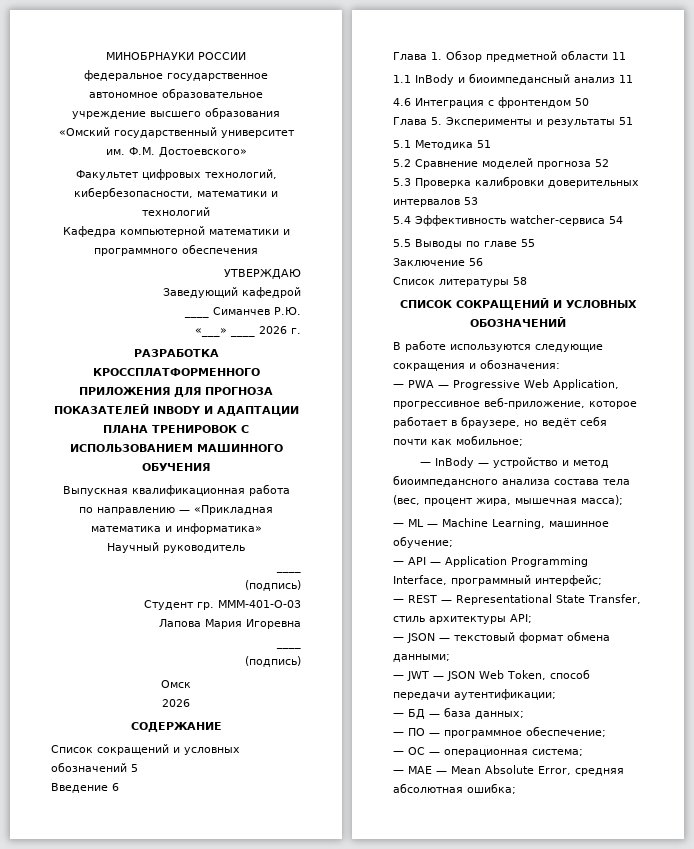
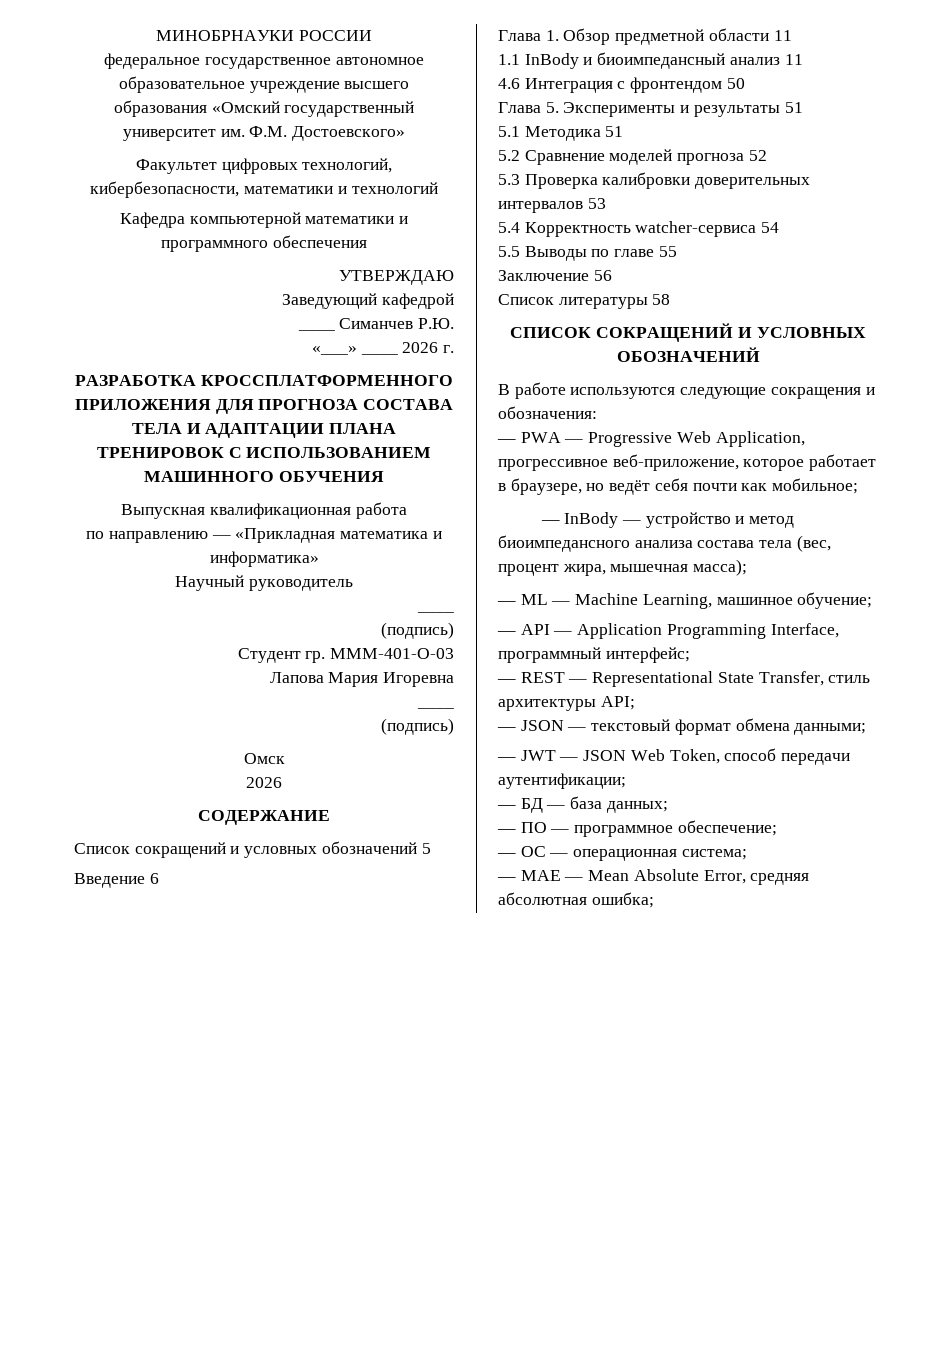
[53,404,201,414] ПОКАЗАТЕЛЕЙ INBODY -> [363,399,454,410] [131,423,182,434] СОСТАВА ТЕЛА
[415,215,506,226] Эффективность -> [524,222,631,237] Корректность

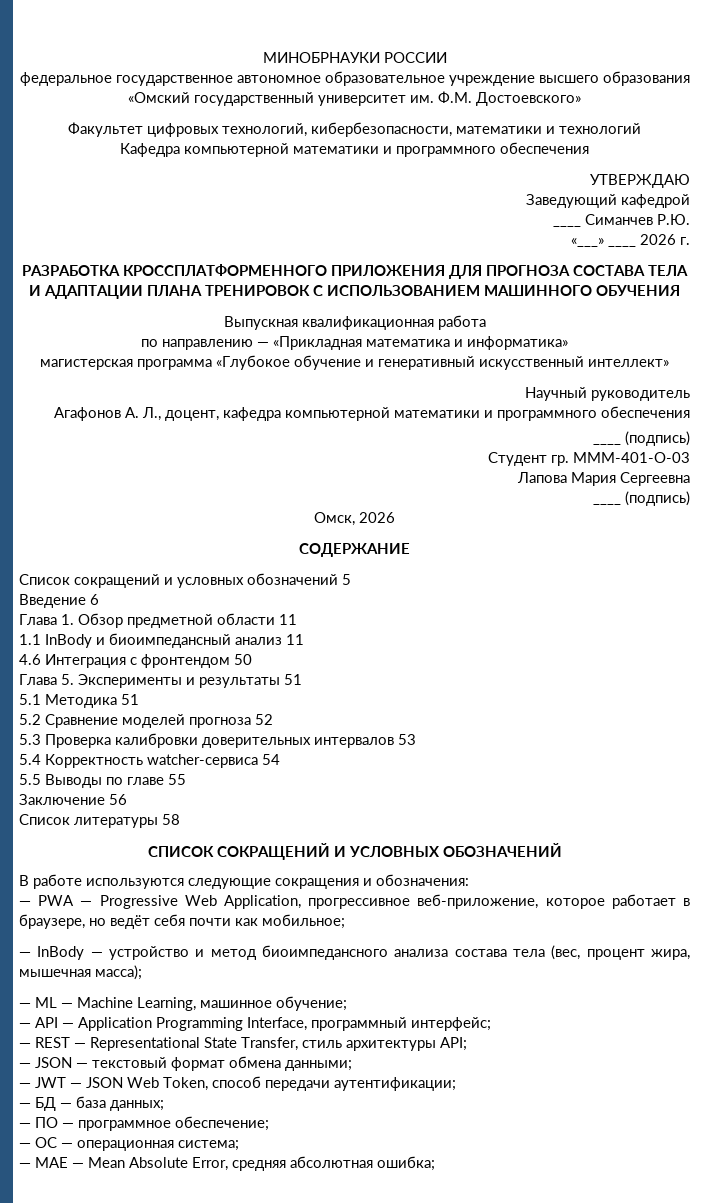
[175,575,353,591] [417,611,454,613] Научный руководитель // ____ // -> [40,355,669,370] [525,387,690,401] [54,406,690,421] [593,443,621,445] магистерская программа «Глубокое обучение и генеративный искусственный интеллект» // Научный руководитель // Агафонов А. Л., доцент, кафедра компьютерной математики и программного обеспечения // ____
[383,672,454,687] [417,707,454,709] [381,718,454,735] [243,753,285,764] Игоревна // ____ // (подпись) // Омск // -> [620,472,690,486] [593,491,690,506] [314,512,355,526] Сергеевна // ____ (подпись) // Омск,

